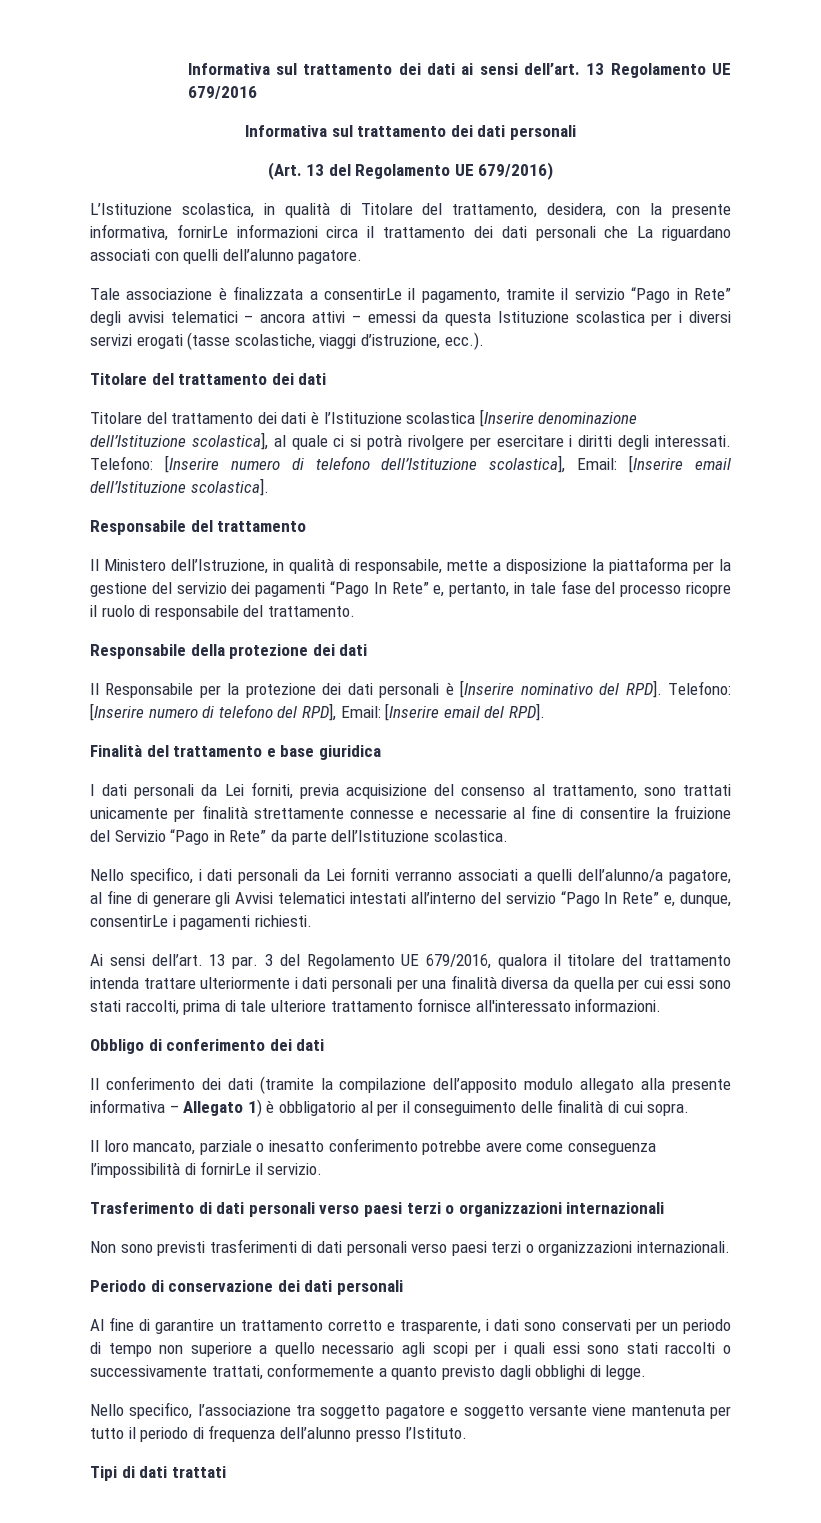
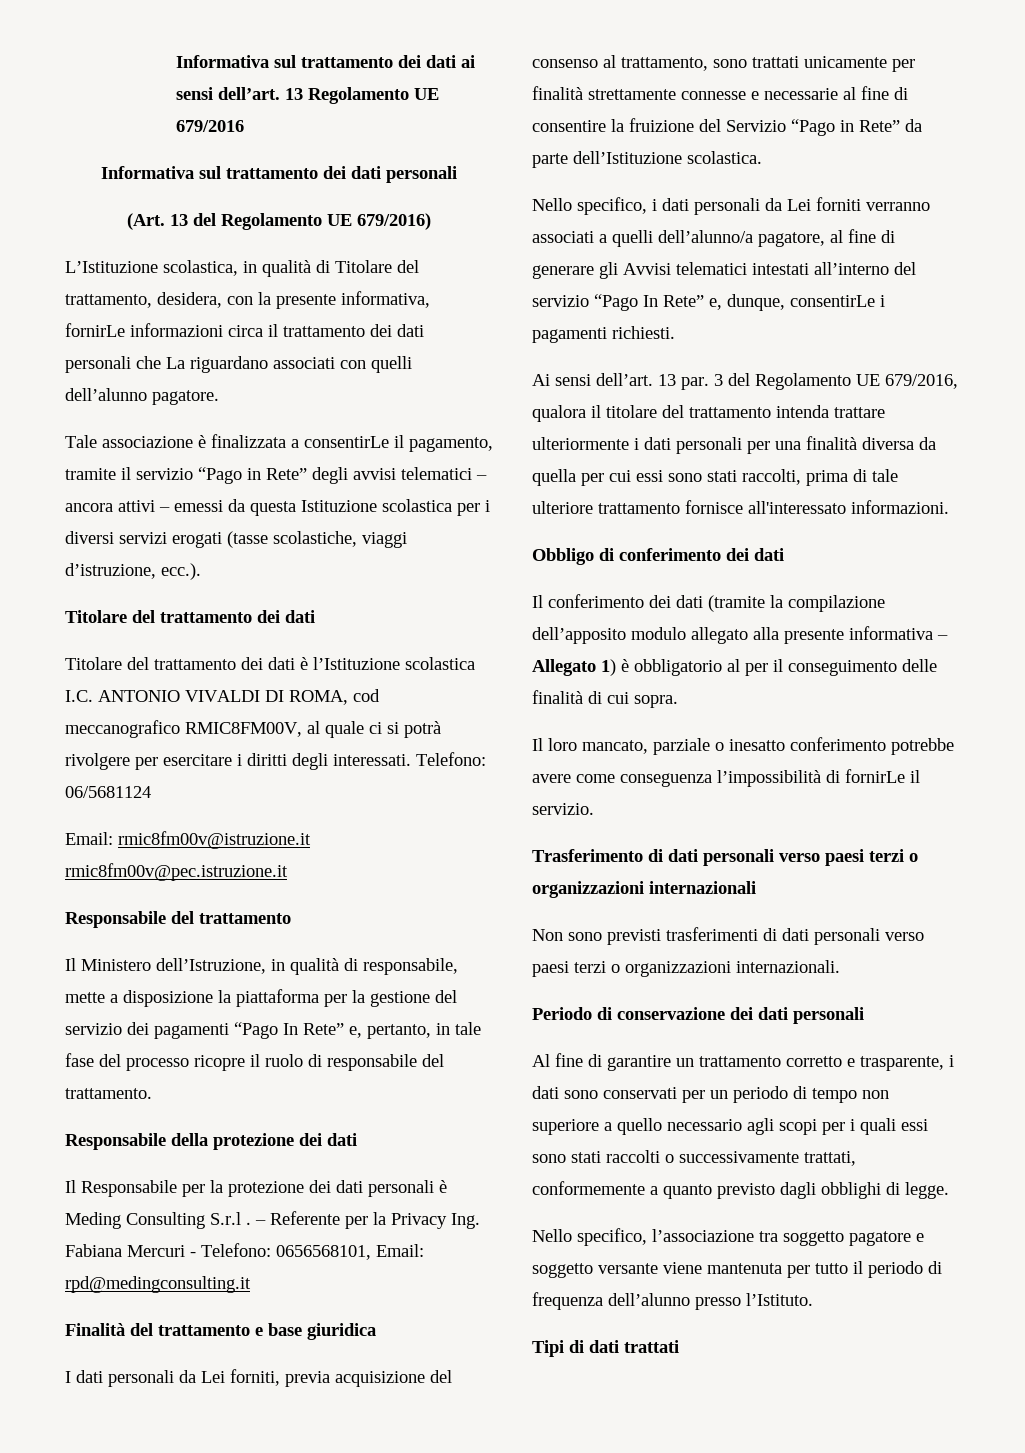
[479,409,638,427] [90,432,268,450] [Inserire denominazione dell’Istituzione scolastica], -> [65,689,380,705] [65,720,302,738] I.C. ANTONIO VIVALDI DI ROMA, cod meccanografico RMIC8FM00V,
[164,455,731,473] [90,478,269,496] [Inserire numero di telefono dell’Istituzione scolastica], Email: [Inserire email dell’Istituzione scolastica]. -> [65,786,151,798] [65,831,311,849] [65,863,288,881] 06/5681124 // Email: rmic8fm00v@istruzione.it rmic8fm00v@pec.istruzione.it
[460,680,731,698] [90,703,545,721] [Inserire nominativo del RPD]. Telefono: [Inserire numero di telefono del RPD], Email: [Inserire email del RPD]. -> [65,1211,480,1229] [65,1243,424,1260] [65,1276,251,1293] Meding Consulting S.r.l . – Referente per la Privacy Ing. Fabiana Mercuri - Telefono: 0656568101, Email: rpd@medingconsulting.it

